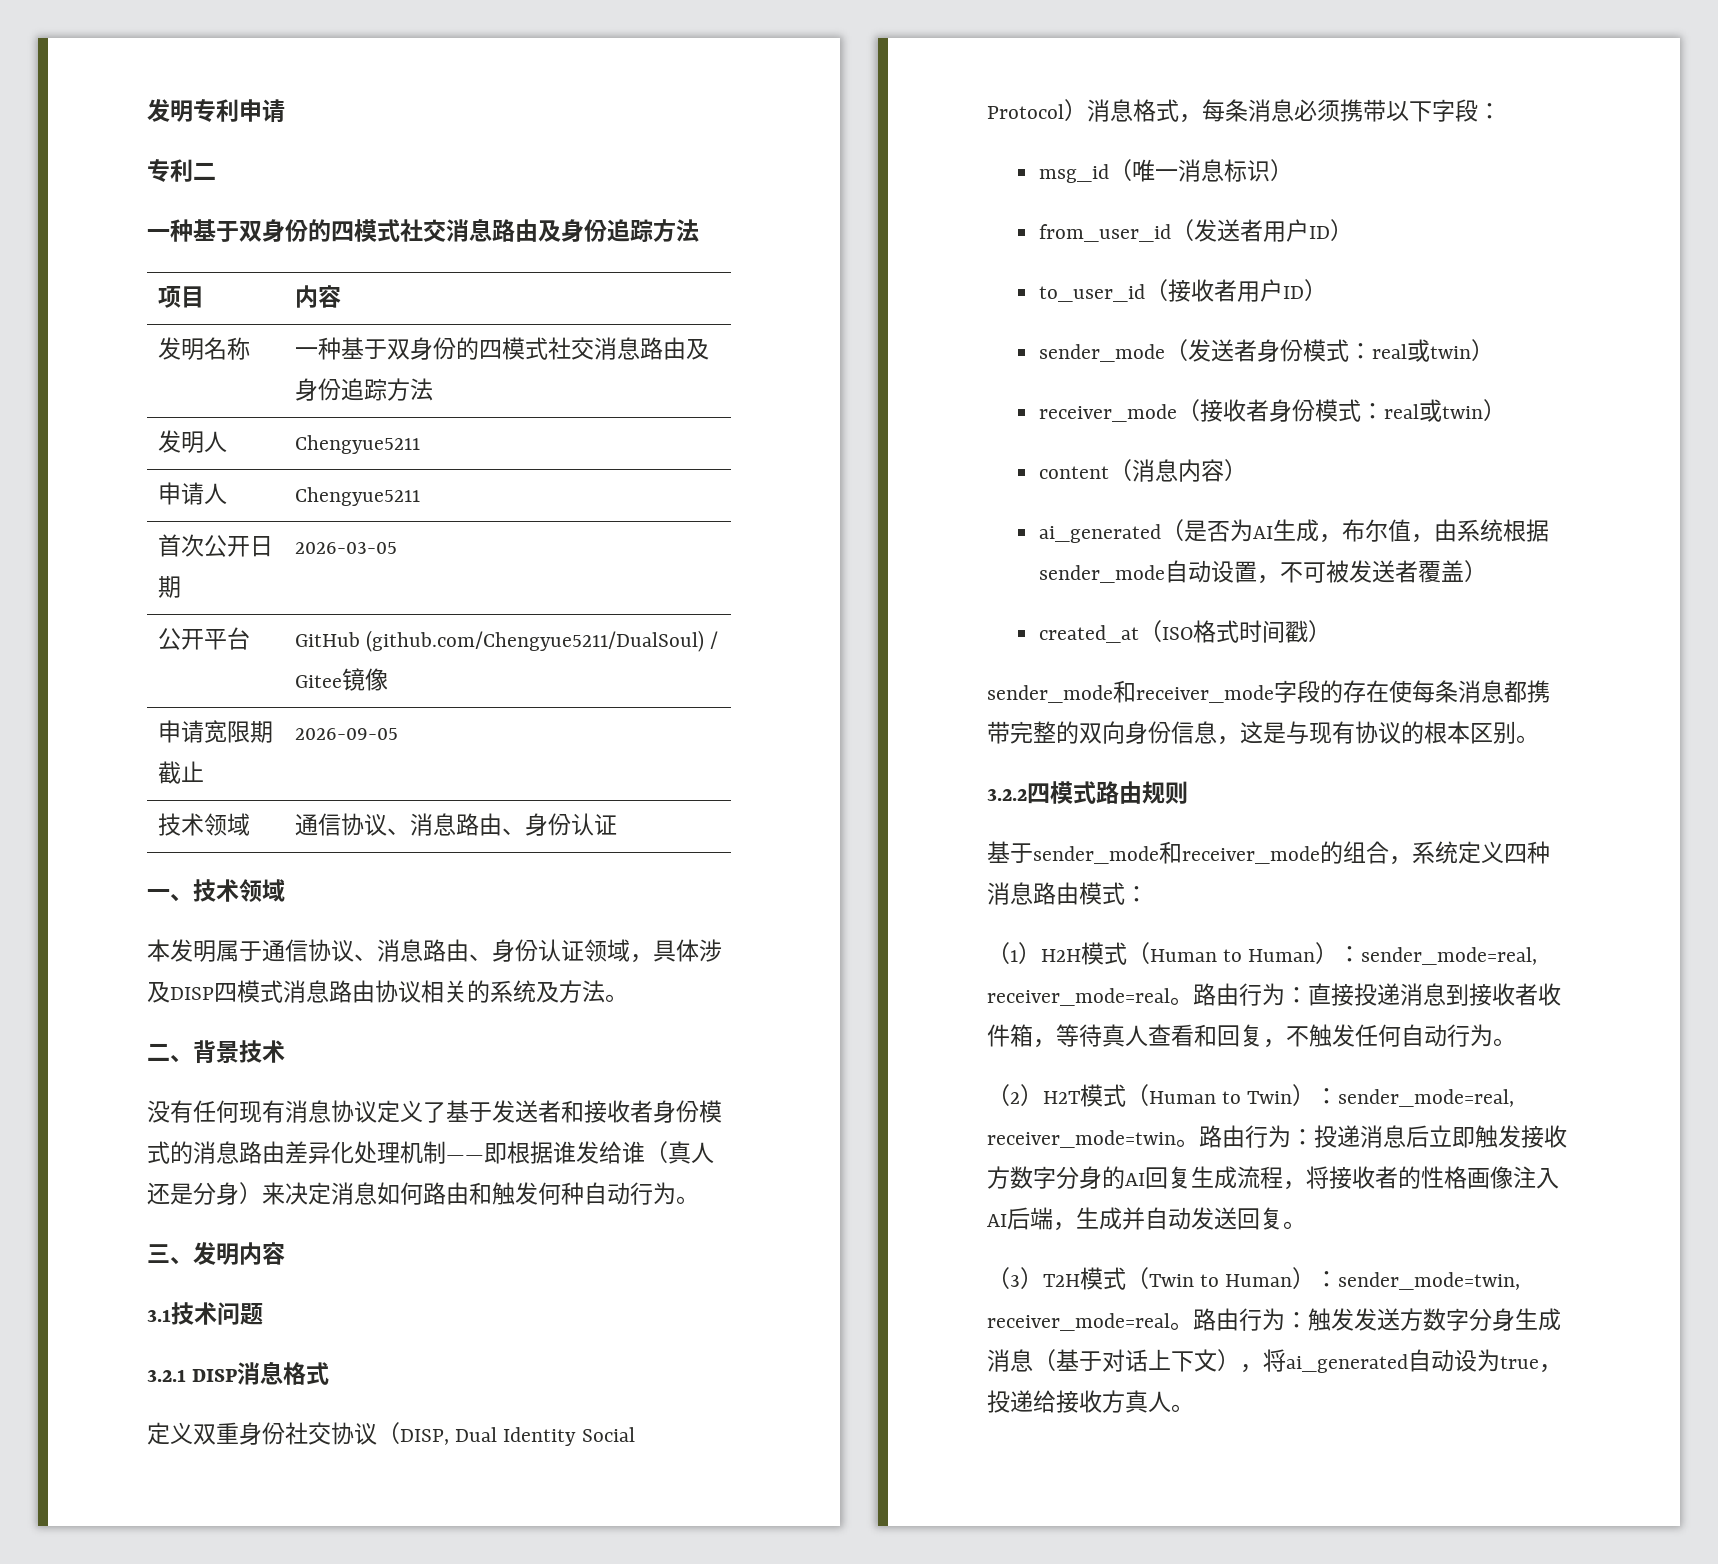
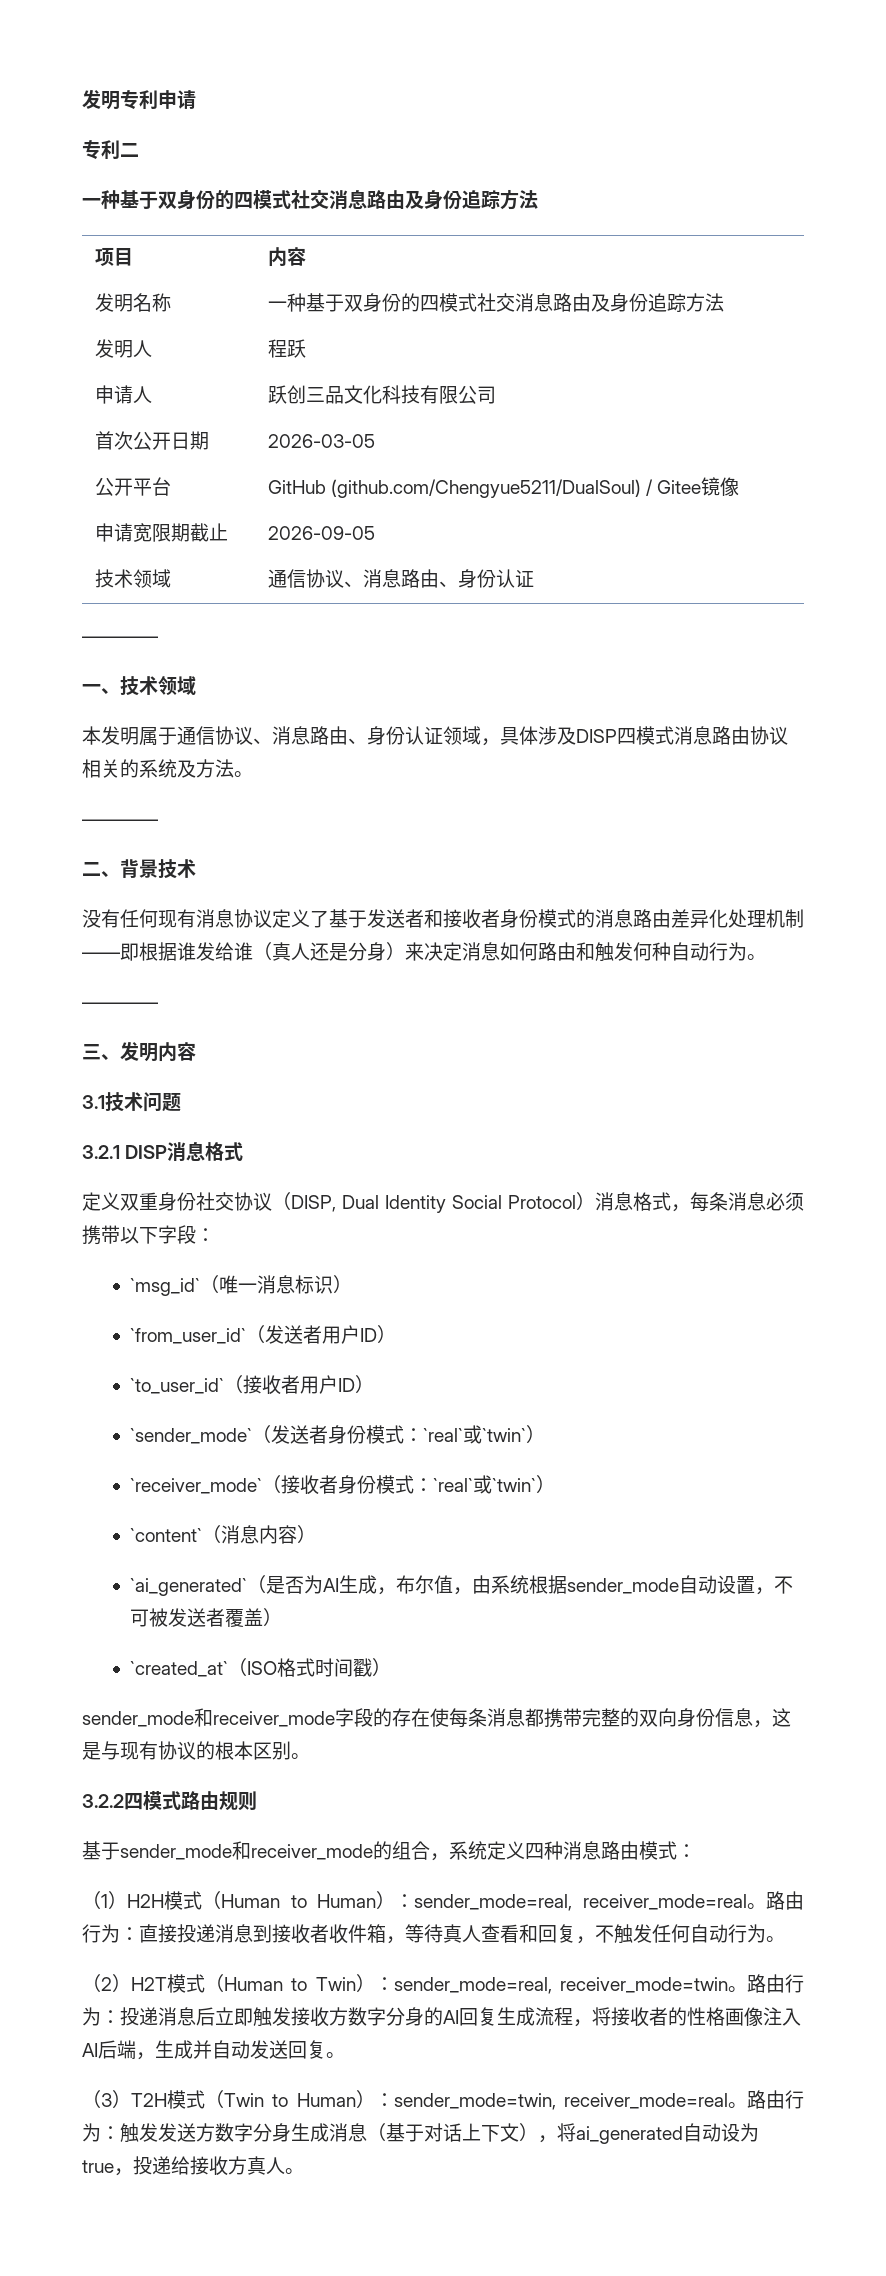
[294,435,420,454] Chengyue5211 -> [267,339,306,358] 程跃
[294,487,420,506] Chengyue5211 -> [267,385,496,404] 跃创三品文化科技有限公司
(617, 824) none -> [82,636,158,643] // ――――
(628, 998) none -> [82,819,158,826] // ――――
(699, 1200) none -> [82,1002,158,1009] // ――――
[1038,164,1109,183] msg_id -> [130,1278,201,1296] `msg_id`
[1038,224,1171,242] from_user_id -> [130,1328,247,1344] `from_user_id`
[1038,284,1145,302] to_user_id -> [130,1378,225,1394] `to_user_id`
[1038,344,1165,362] sender_mode -> [130,1428,253,1444] `sender_mode`
[1371,339,1494,362] [1038,404,1177,422] real或twin） // receiver_mode -> [423,1425,546,1444] [130,1478,263,1494] `real`或`twin`） // `receiver_mode`
[1383,399,1506,422] [1038,466,1109,479] real或twin） // content -> [433,1475,556,1494] [130,1528,203,1542] `real`或`twin`） // `content`
[1038,524,1161,543] ai_generated -> [130,1578,248,1596] `ai_generated`
[1038,625,1139,643] created_at -> [130,1661,229,1677] `created_at`

